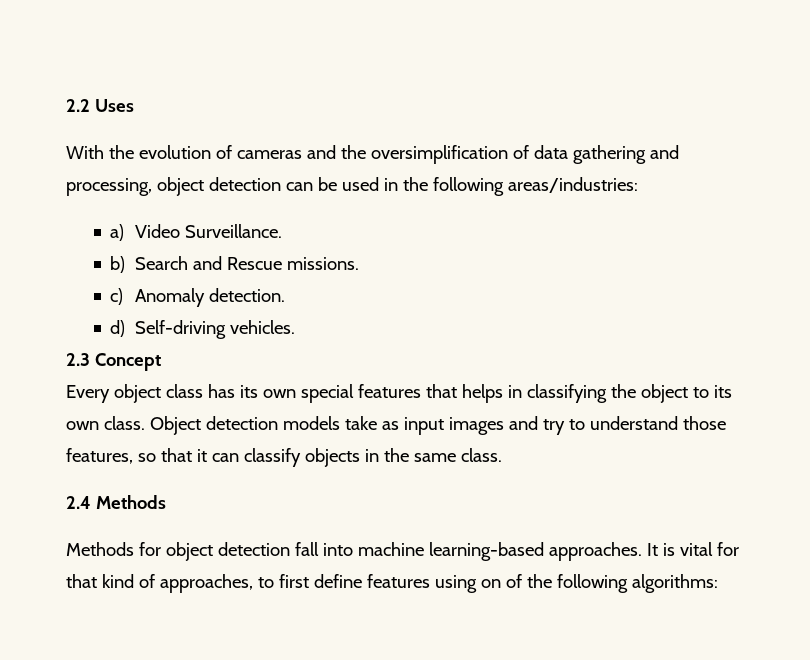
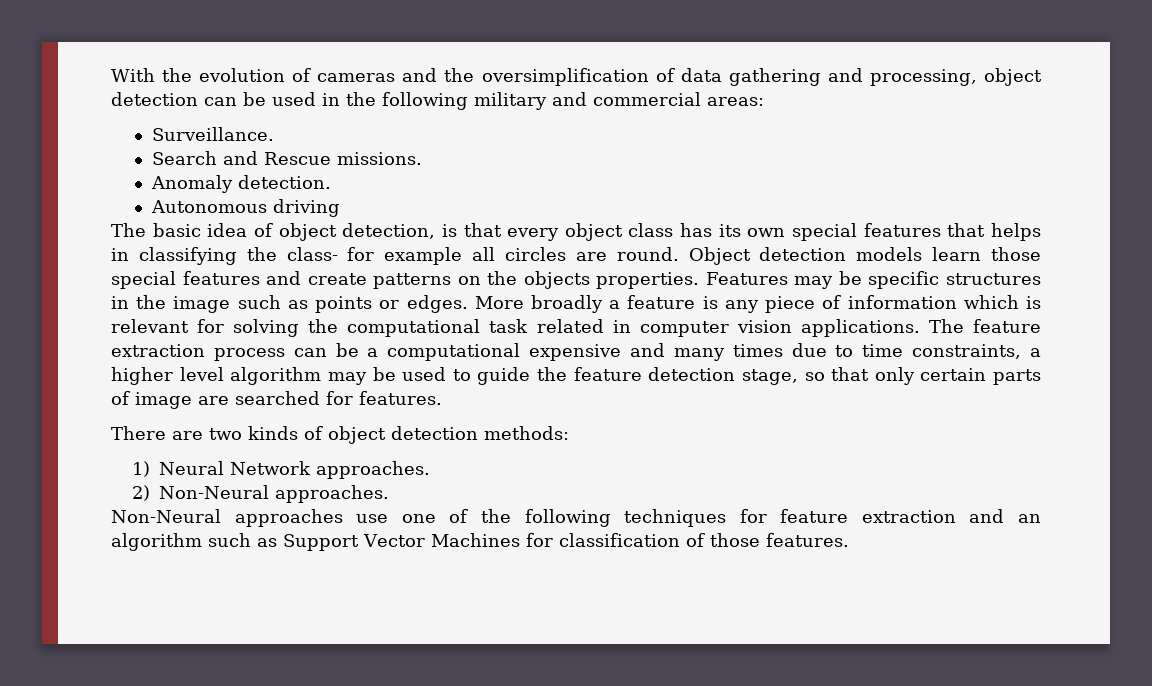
[66,99,134,112] 2.2 Uses // -> (111, 75) none
[507,177,638,193] [110,224,180,241] areas/industries: // a) Video -> [474,92,764,110] military and commercial areas: //
[110,256,126,273] b) -> (274, 134) none
[110,288,124,305] c) -> (422, 158) none
[110,320,295,339] [66,353,161,371] [66,385,110,403] d) Self-driving vehicles. // 2.3 Concept // Every -> [150,199,340,217] [111,223,560,241] Autonomous driving // The basic idea of object detection, is that every
[640,384,732,403] [66,416,726,435] [66,448,502,467] [66,495,166,509] [66,542,739,561] [66,574,718,593] object to its own class. Object detection models take as input images and try to understand those features, so that it can classify objects in the same class. // 2.4 Methods // Methods for object detection fall into machine learning-based approaches. It is vital for that kind of approaches, to first define features using on of the following algorithms: -> [286,247,1041,265] [111,271,1041,289] [111,295,1041,313] [111,319,1041,337] [111,343,1042,361] [111,367,1041,385] [111,391,442,409] [111,426,569,444] [131,461,430,479] [131,485,389,503] [111,509,1041,527] [111,533,849,551] class- for example all circles are round. Object detection models learn those special features and create patterns on the objects properties. Features may be specific structures in the image such as points or edges. More broadly a feature is any piece of information which is relevant for solving the computational task related in computer vision applications. The feature extraction process can be a computational expensive and many times due to time constraints, a higher level algorithm may be used to guide the feature detection stage, so that only certain parts of image are searched for features. // There are two kinds of object detection methods: // 1) Neural Network approaches. // 2) Non-Neural approaches. // Non-Neural approaches use one of the following techniques for feature extraction and an algorithm such as Support Vector Machines for classification of those features.

